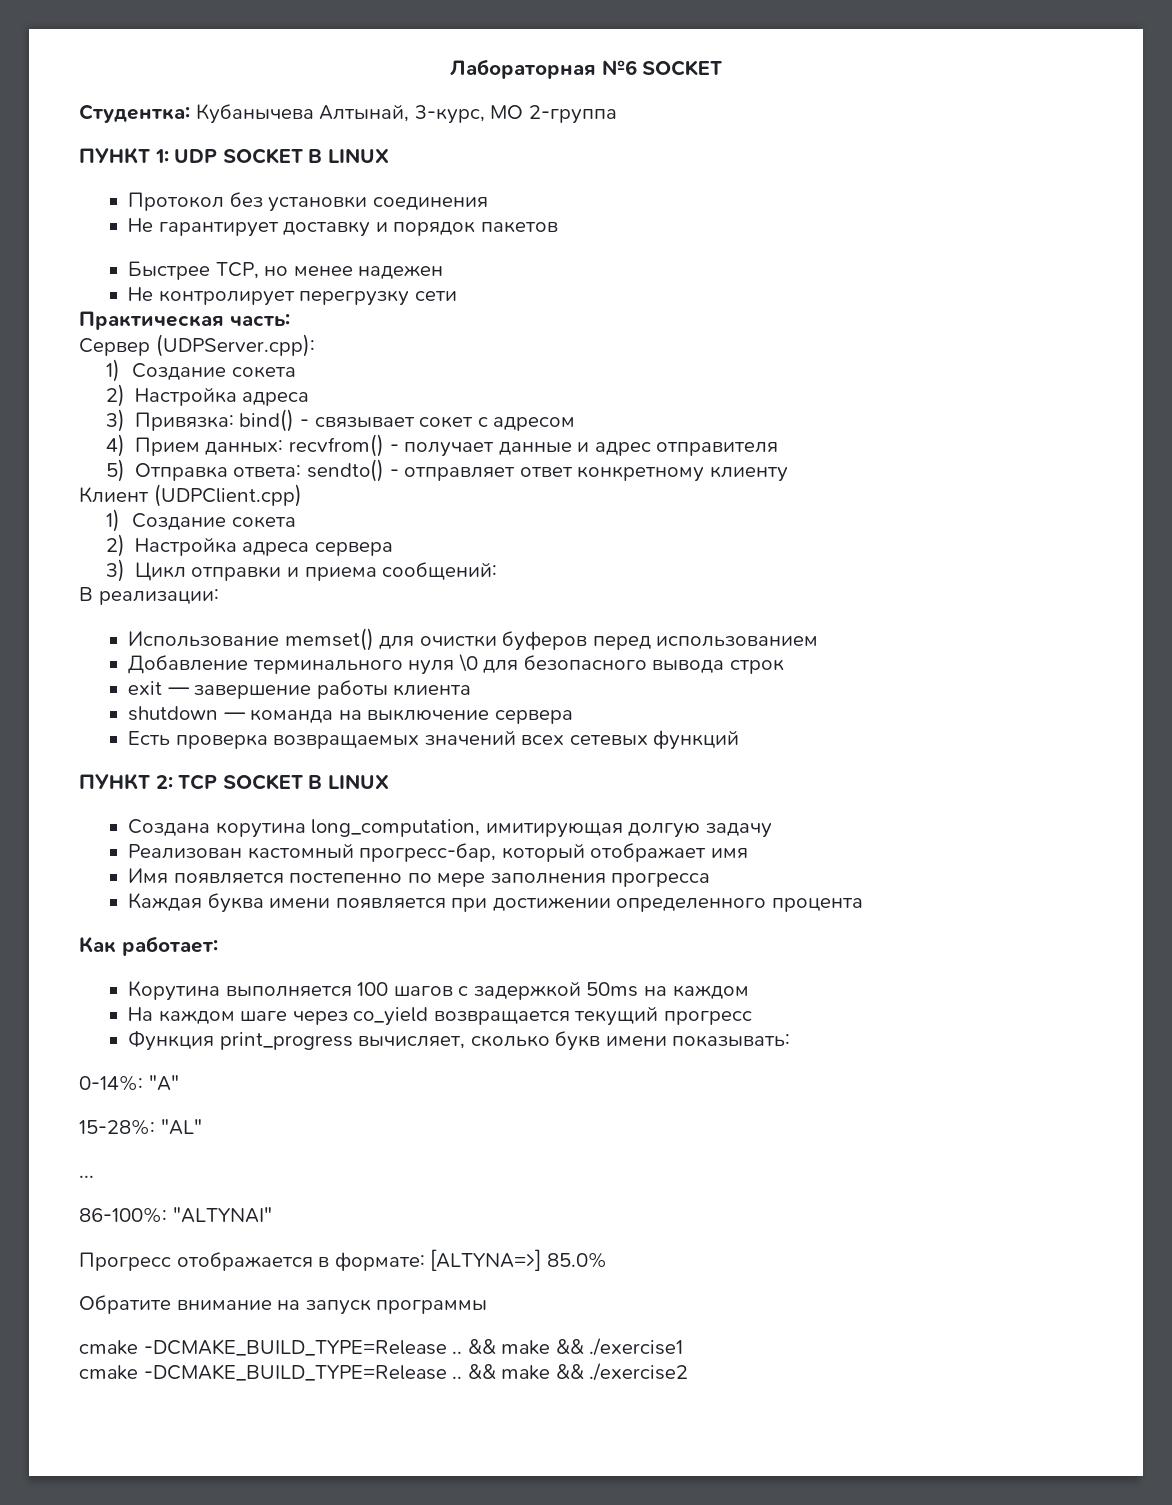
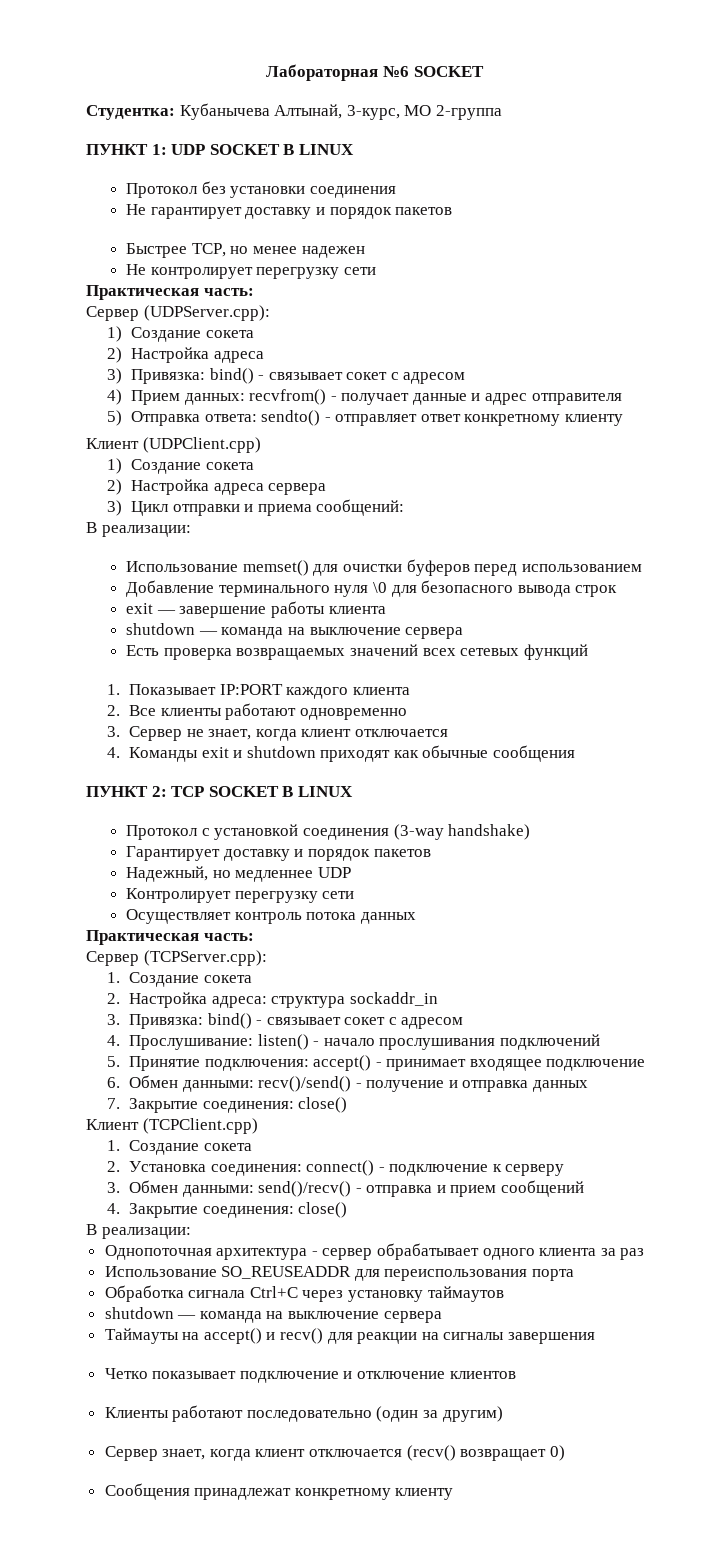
(740, 740) none -> [107,684,410,699] [107,703,407,720] [107,726,448,741] [107,745,576,762] // 1. Показывает IP:PORT каждого клиента // 2. Все клиенты работают одновременно // 3. Сервер не знает, когда клиент отключается // 4. Команды exit и shutdown приходят как обычные сообщения
[128,819,772,838] [128,843,748,862] [128,868,711,887] [128,892,863,913] [79,936,218,956] [128,980,749,1001] [128,1006,752,1026] [128,1031,791,1051] [79,1075,179,1091] [79,1119,202,1135] [79,1175,94,1178] [79,1207,272,1223] [79,1249,607,1271] [79,1295,488,1315] [79,1338,684,1356] [79,1363,689,1381] Создана корутина long_computation, имитирующая долгую задачу // Реализован кастомный прогресс-бар, который отображает имя // Имя появляется постепенно по мере заполнения прогресса // Каждая буква имени появляется при достижении определенного процента // Как работает: // Корутина выполняется 100 шагов с задержкой 50ms на каждом // На каждом шаге через co_yield возвращается текущий прогресс // Функция print_progress вычисляет, сколько букв имени показывать: // 0-14%: "A" // 15-28%: "AL" // ... // 86-100%: "ALTYNAI" // Прогресс отображается в формате: [ALTYNA=>] 85.0% // Обратите внимание на запуск программы // cmake -DCMAKE_BUILD_TYPE=Release .. && make && ./exercise1 // cmake -DCMAKE_BUILD_TYPE=Release .. && make && ./exercise2 -> [126,824,531,840] [126,846,431,861] [126,866,351,882] [126,888,355,903] [126,909,416,924] [86,930,254,945] [86,950,267,966] [107,972,252,987] [107,992,438,1008] [107,1013,464,1029] [107,1034,600,1050] [107,1055,646,1071] [107,1075,589,1092] [107,1097,348,1113] [86,1118,258,1134] [107,1140,252,1155] [107,1160,565,1176] [107,1180,585,1197] [107,1202,348,1218] [86,1224,191,1239] [104,1243,645,1260] [104,1266,575,1281] [104,1285,504,1302] [104,1307,442,1323] [104,1328,596,1344] [104,1368,516,1383] [104,1405,503,1422] [104,1445,565,1461] [104,1483,454,1500] Протокол с установкой соединения (3-way handshake) // Гарантирует доставку и порядок пакетов // Надежный, но медленнее UDP // Контролирует перегрузку сети // Осуществляет контроль потока данных // Практическая часть: // Сервер (TCPServer.cpp): // 1. Создание сокета // 2. Настройка адреса: структура sockaddr_in // 3. Привязка: bind() - связывает сокет с адресом // 4. Прослушивание: listen() - начало прослушивания подключений // 5. Принятие подключения: accept() - принимает входящее подключение // 6. Обмен данными: recv()/send() - получение и отправка данных // 7. Закрытие соединения: close() // Клиент (TCPClient.cpp) // 1. Создание сокета // 2. Установка соединения: connect() - подключение к серверу // 3. Обмен данными: send()/recv() - отправка и прием сообщений // 4. Закрытие соединения: close() // В реализации: // Однопоточная архитектура - сервер обрабатывает одного клиента за раз // Использование SO_REUSEADDR для переиспользования порта // Обработка сигнала Ctrl+C через установку таймаутов // shutdown — команда на выключение сервера // Таймауты на accept() и recv() для реакции на сигналы завершения // Четко показывает подключение и отключение клиентов // Клиенты работают последовательно (один за другим) // Сервер знает, когда клиент отключается (recv() возвращает 0) // Сообщения принадлежат конкретному клиенту

